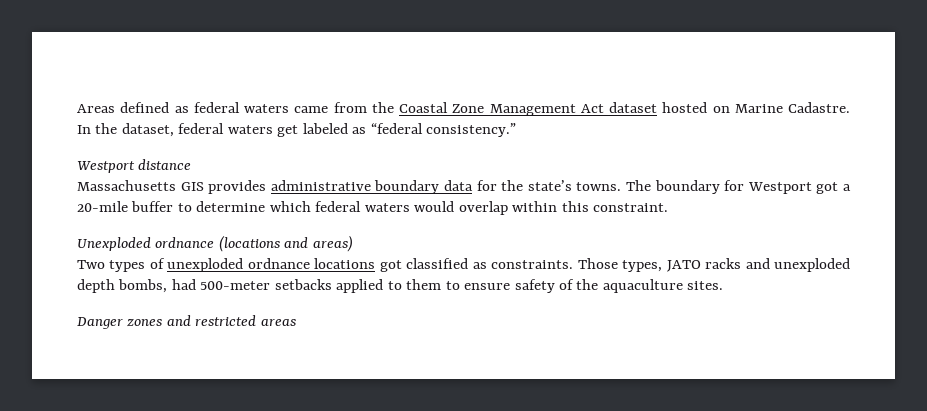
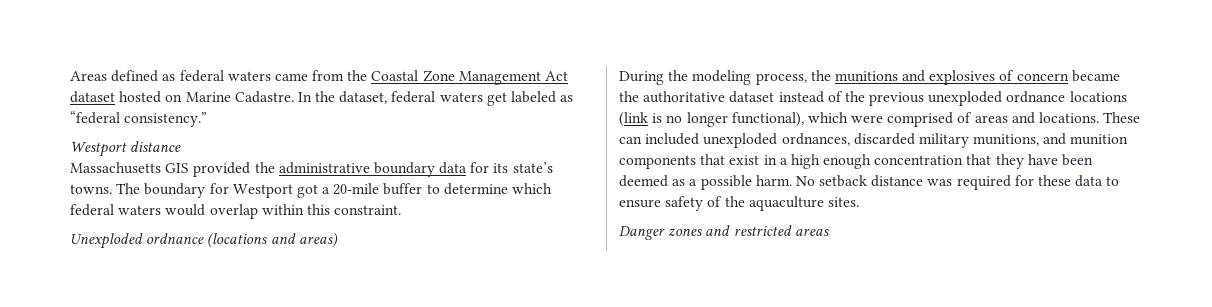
[208,180,267,194] provides -> [193,162,275,177] provided the
[501,180,524,191] the -> [493,163,509,173] its
[77,258,851,272] [77,279,442,293] Two types of unexploded ordnance locations got classified as constraints. Those types, JATO racks and unexploded depth bombs, had 500-meter setbacks applied to them -> [619,70,1120,85] [619,91,1127,106] [619,112,1141,127] [619,133,1129,148] [619,154,1094,169] [619,175,1104,190] During the modeling process, the munitions and explosives of concern became the authoritative dataset instead of the previous unexploded ordnance locations (link is no longer functional), which were comprised of areas and locations. These can included unexploded ordnances, discarded military munitions, and munition components that exist in a high enough concentration that they have been deemed as a possible harm. No setback distance was required for these data

